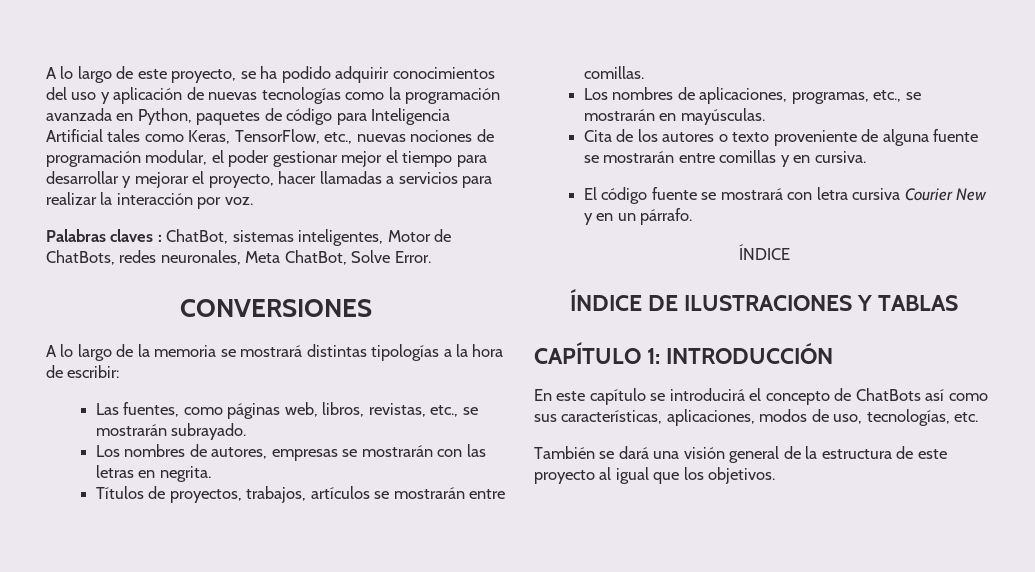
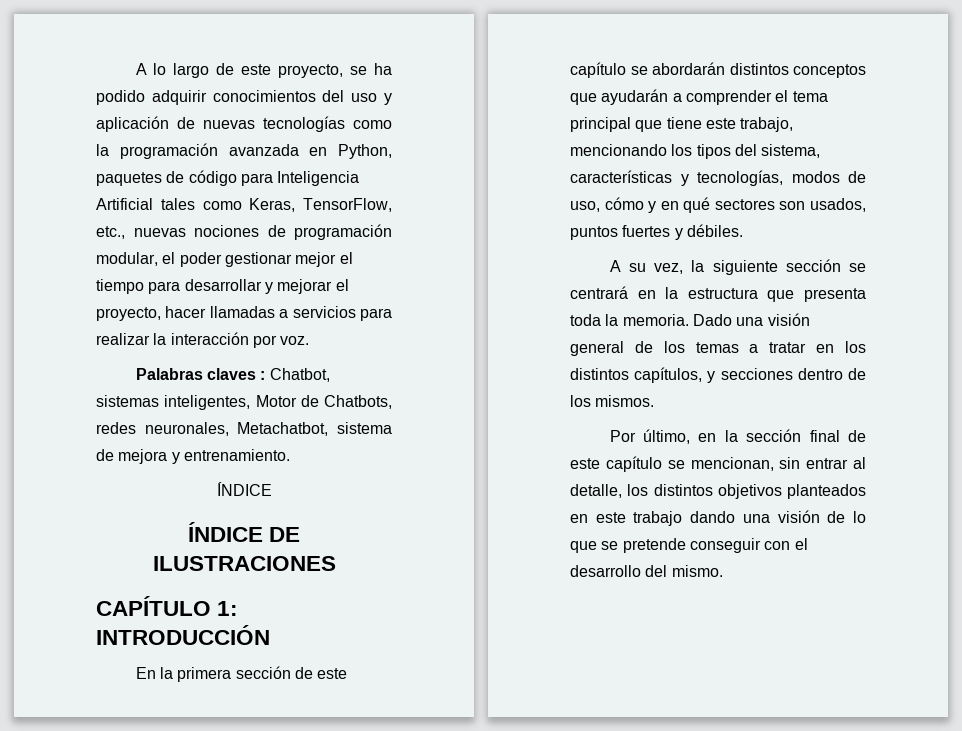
[166,229,229,244] ChatBot, -> [269,368,330,382] Chatbot,
[46,250,115,265] ChatBots, -> [324,395,392,409] Chatbots,
[245,250,431,265] [180,299,372,317] [46,344,504,361] [46,365,120,378] [96,402,478,419] [96,423,247,440] [96,444,486,461] [96,465,211,482] [96,486,506,503] [584,66,645,79] [584,87,921,104] [584,108,765,125] [584,129,979,146] [584,150,866,167] [584,187,988,204] [584,208,693,225] Meta ChatBot, Solve Error. // CONVERSIONES // A lo largo de la memoria se mostrará distintas tipologías a la hora de escribir: // Las fuentes, como páginas web, libros, revistas, etc., se mostrarán subrayado. // Los nombres de autores, empresas se mostrarán con las letras en negrita. // Títulos de proyectos, trabajos, artículos se mostrarán entre comillas. // Los nombres de aplicaciones, programas, etc., se mostrarán en mayúsculas. // Cita de los autores o texto proveniente de alguna fuente se mostrarán entre comillas y en cursiva. // El código fuente se mostrará con letra cursiva Courier New y en un párrafo. -> [237,422,393,436] [96,449,290,464] Metachatbot, sistema de mejora y entrenamiento.
[857,295,959,311] Y TABLAS -> (336, 563) none
[556,388,988,405] [534,409,979,426] [534,446,947,463] [534,467,776,484] este capítulo se introducirá el concepto de ChatBots así como sus características, aplicaciones, modos de uso, tecnologías, etc. // También se dará una visión general de la estructura de este proyecto al igual que los objetivos. -> [159,666,348,682] [570,62,866,78] [570,89,828,105] [570,117,794,132] [570,144,821,159] [570,170,866,186] [570,197,866,213] [570,224,743,240] [609,259,866,275] [570,286,866,302] [570,313,810,326] [570,341,866,356] [570,367,866,383] [570,395,655,407] [609,429,866,444] [570,456,866,472] [570,484,866,499] [570,510,866,526] [570,538,808,553] [570,565,723,577] la primera sección de este capítulo se abordarán distintos conceptos que ayudarán a comprender el tema principal que tiene este trabajo, mencionando los tipos del sistema, características y tecnologías, modos de uso, cómo y en qué sectores son usados, puntos fuertes y débiles. // A su vez, la siguiente sección se centrará en la estructura que presenta toda la memoria. Dado una visión general de los temas a tratar en los distintos capítulos, y secciones dentro de los mismos. // Por último, en la sección final de este capítulo se mencionan, sin entrar al detalle, los distintos objetivos planteados en este trabajo dando una visión de lo que se pretende conseguir con el desarrollo del mismo.

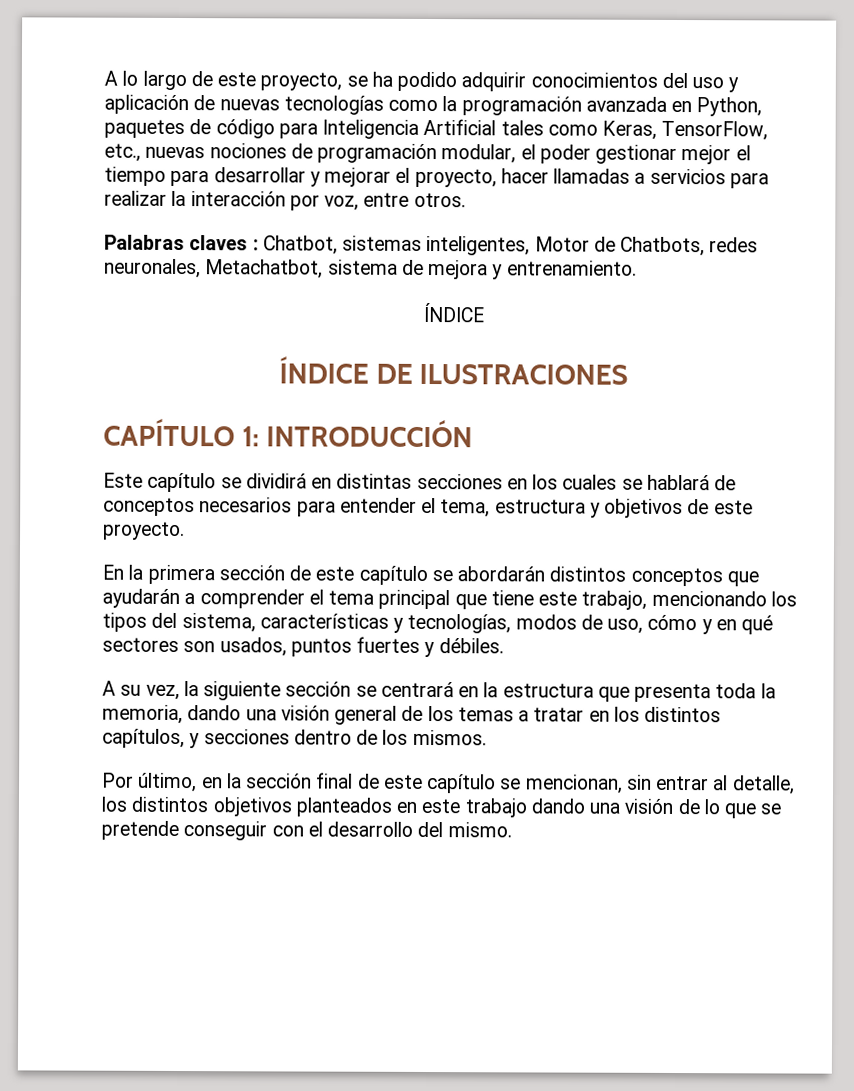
[280,336,310,345] voz. -> [324,192,466,211] voz, entre otros.
(270, 635) none -> [103,472,737,493] [103,497,753,519] [103,521,185,541] // Este capítulo se dividirá en distintas secciones en los cuales se hablará de conceptos necesarios para entender el tema, estructura y objetivos de este proyecto.
[622,314,732,326] memoria. Dado -> [102,704,242,725] memoria, dando

